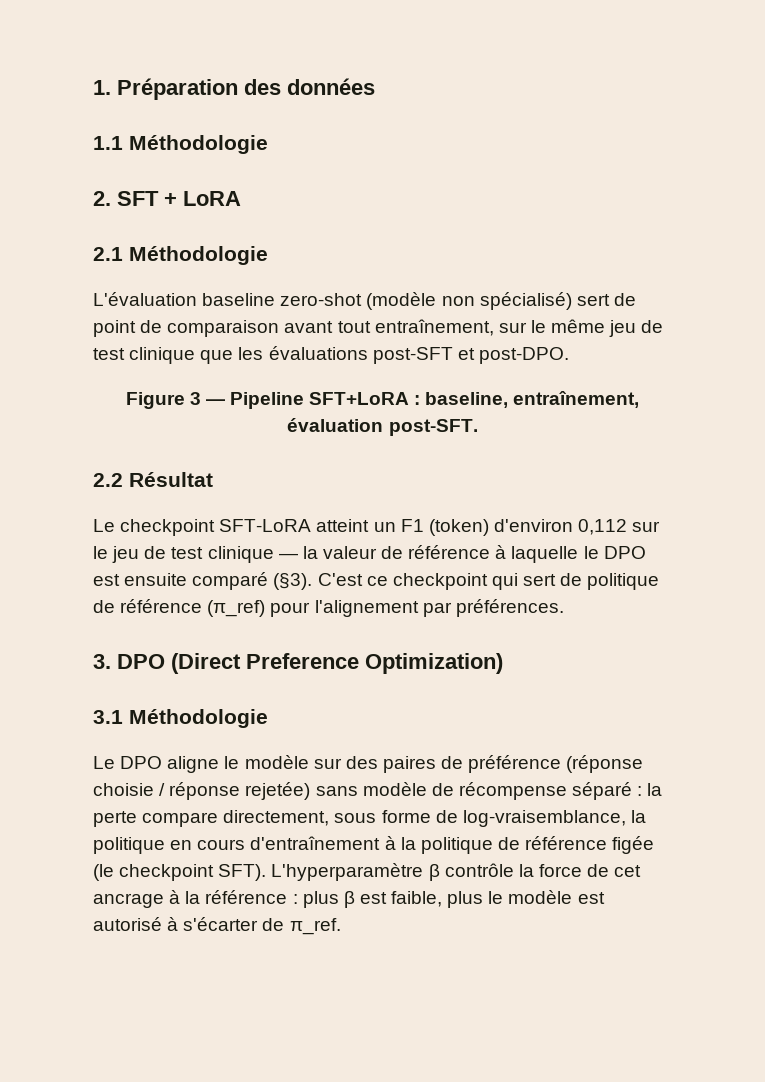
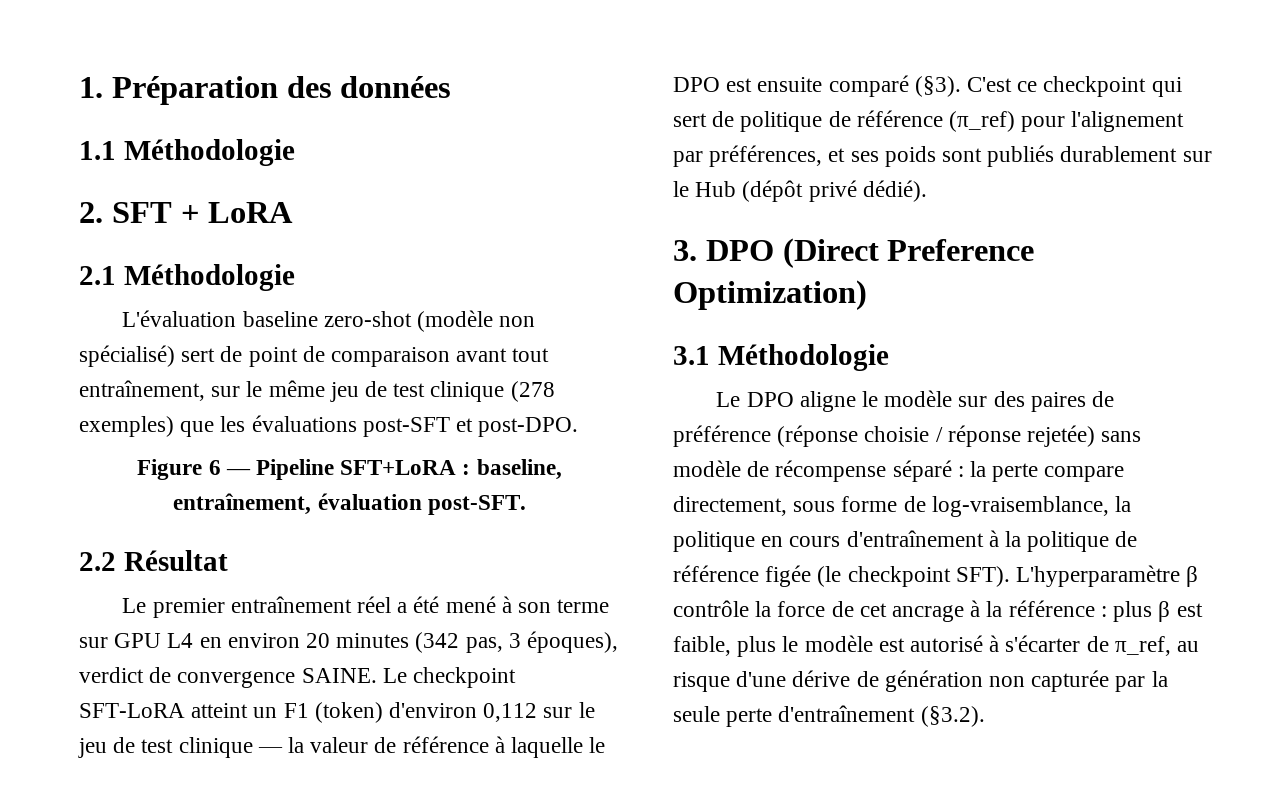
(196, 355) none -> [510,381,555,402] [79,416,174,437] (278 exemples)
[189,392,201,405] 3 -> [208,460,221,475] 6
(115, 525) none -> [152,596,610,618] [79,631,619,653] [79,667,407,688] premier entraînement réel a été mené à son terme sur GPU L4 en environ 20 minutes (342 pas, 3 époques), verdict de convergence SAINE. Le
[455,599,564,617] préférences. -> [709,145,1212,167] [673,180,927,202] préférences, et ses poids sont publiés durablement sur le Hub (dépôt privé dédié).
[289,918,341,935] π_ref. -> [1114,636,1200,656] [673,670,1168,692] [673,705,985,727] π_ref, au risque d'une dérive de génération non capturée par la seule perte d'entraînement (§3.2).

